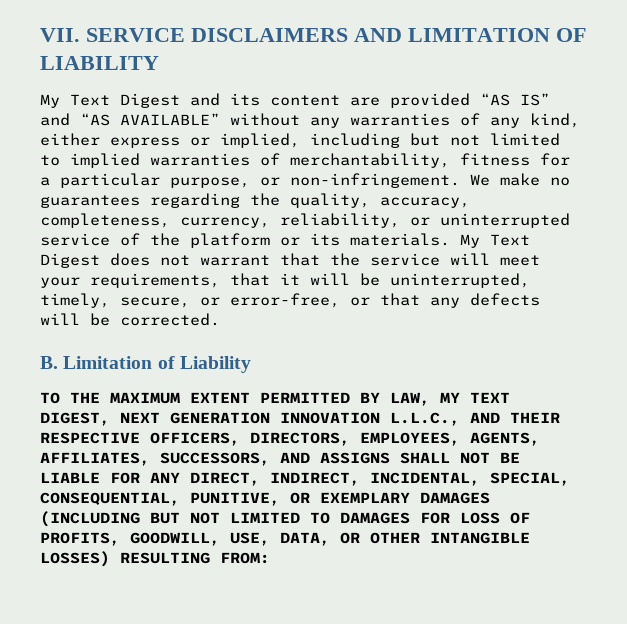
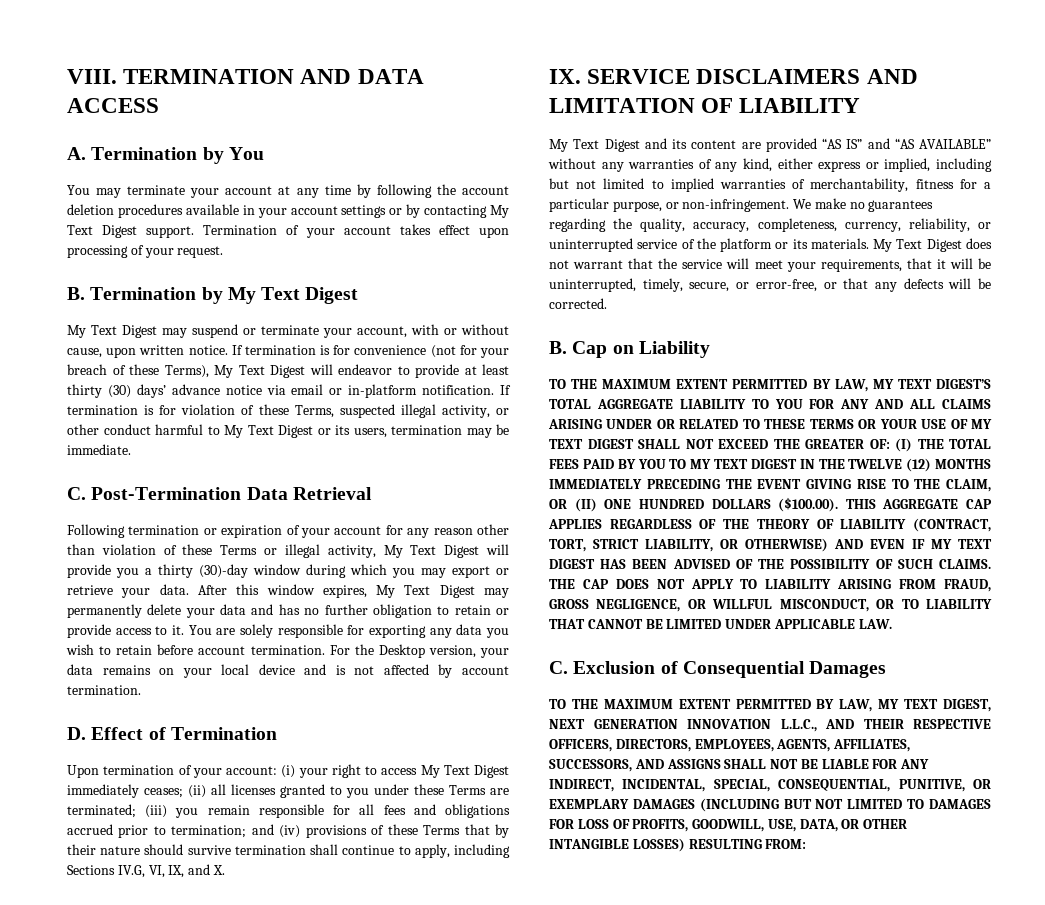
[40,28,80,42] VII. -> [67,69,424,84] [67,98,159,113] [67,147,264,164] [67,184,509,198] [67,204,509,218] [67,224,509,238] [67,245,224,258] [67,287,359,304] [67,324,509,338] [67,345,510,358] [67,364,509,378] [67,384,511,398] [67,404,510,418] [67,424,509,438] [67,444,131,455] [67,487,372,500] [67,524,509,538] [67,544,509,558] [67,564,509,578] [67,584,510,598] [67,604,510,618] [67,624,510,638] [66,644,510,658] [67,664,510,678] [67,685,141,695] [67,727,277,740] [67,764,509,778] [67,784,509,798] [67,804,511,818] [67,824,509,838] [67,844,511,858] [67,864,225,878] [549,69,581,84] VIII. TERMINATION AND DATA ACCESS // A. Termination by You // You may terminate your account at any time by following the account deletion procedures available in your account settings or by contacting My Text Digest support. Termination of your account takes effect upon processing of your request. // B. Termination by My Text Digest // My Text Digest may suspend or terminate your account, with or without cause, upon written notice. If termination is for convenience (not for your breach of these Terms), My Text Digest will endeavor to provide at least thirty (30) days’ advance notice via email or in-platform notification. If termination is for violation of these Terms, suspected illegal activity, or other conduct harmful to My Text Digest or its users, termination may be immediate. // C. Post-Termination Data Retrieval // Following termination or expiration of your account for any reason other than violation of these Terms or illegal activity, My Text Digest will provide you a thirty (30)-day window during which you may export or retrieve your data. After this window expires, My Text Digest may permanently delete your data and has no further obligation to retain or provide access to it. You are solely responsible for exporting any data you wish to retain before account termination. For the Desktop version, your data remains on your local device and is not affected by account termination. // D. Effect of Termination // Upon termination of your account: (i) your right to access My Text Digest immediately ceases; (ii) all licenses granted to you under these Terms are terminated; (iii) you remain responsible for all fees and obligations accrued prior to termination; and (iv) provisions of these Terms that by their nature should survive termination shall continue to apply, including Sections IV.G, VI, IX, and X. // IX.
[63,356,251,373] Limitation of Liability -> [572,341,710,358] [549,379,991,392] [549,399,992,409] [548,419,992,429] [549,438,991,452] [549,458,991,472] [549,479,991,492] [549,497,992,512] [548,518,991,532] [549,538,992,552] [549,559,991,569] [549,579,992,592] [549,599,992,612] [549,619,892,629] [549,661,887,678] Cap on Liability // TO THE MAXIMUM EXTENT PERMITTED BY LAW, MY TEXT DIGEST’S TOTAL AGGREGATE LIABILITY TO YOU FOR ANY AND ALL CLAIMS ARISING UNDER OR RELATED TO THESE TERMS OR YOUR USE OF MY TEXT DIGEST SHALL NOT EXCEED THE GREATER OF: (I) THE TOTAL FEES PAID BY YOU TO MY TEXT DIGEST IN THE TWELVE (12) MONTHS IMMEDIATELY PRECEDING THE EVENT GIVING RISE TO THE CLAIM, OR (II) ONE HUNDRED DOLLARS ($100.00). THIS AGGREGATE CAP APPLIES REGARDLESS OF THE THEORY OF LIABILITY (CONTRACT, TORT, STRICT LIABILITY, OR OTHERWISE) AND EVEN IF MY TEXT DIGEST HAS BEEN ADVISED OF THE POSSIBILITY OF SUCH CLAIMS. THE CAP DOES NOT APPLY TO LIABILITY ARISING FROM FRAUD, GROSS NEGLIGENCE, OR WILLFUL MISCONDUCT, OR TO LIABILITY THAT CANNOT BE LIMITED UNDER APPLICABLE LAW. // C. Exclusion of Consequential Damages
[190,472,260,486] DIRECT, -> (930, 764) none

